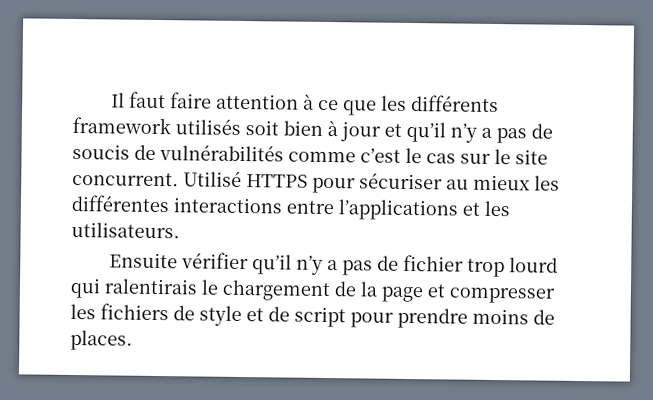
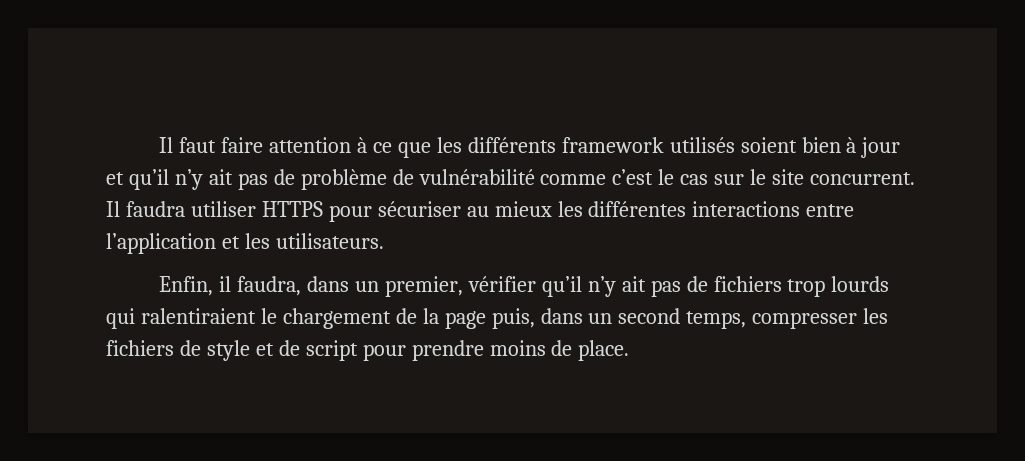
[245,120,279,136] soit -> [740,137,797,153] soient
[481,123,553,144] [72,143,284,162] a pas de soucis de vulnérabilités -> [208,169,535,190] ait pas de problème de vulnérabilité
[183,170,242,187] Utilisé -> [106,201,256,217] Il faudra utiliser
[338,199,459,221] l’applications -> [106,233,216,254] l’application
[109,252,179,269] Ensuite -> [159,276,463,297] Enfin, il faudra, dans un premier,
[327,254,559,278] [70,277,198,299] a pas de fichier trop lourd qui ralentirais -> [621,276,890,297] [106,308,256,329] ait pas de fichiers trop lourds qui ralentiraient
[427,284,446,298] et -> [491,308,747,329] puis, dans un second temps,
[70,329,133,351] places. -> [578,340,630,361] place.

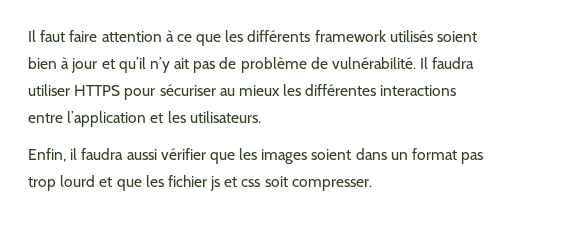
[418,169,916,185] vulnérabilité comme c’est le cas sur le site concurrent. -> [332,57,417,69] vulnérabilité.
[237,276,890,297] [106,308,889,329] [106,340,630,361] faudra, dans un premier, vérifier qu’il n’y ait pas de fichiers trop lourds qui ralentiraient le chargement de la page puis, dans un second temps, compresser les fichiers de style et de script pour prendre moins de place. -> [81,148,484,164] [28,175,372,191] faudra aussi vérifier que les images soient dans un format pas trop lourd et que les fichier js et css soit compresser.

